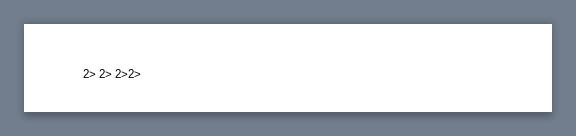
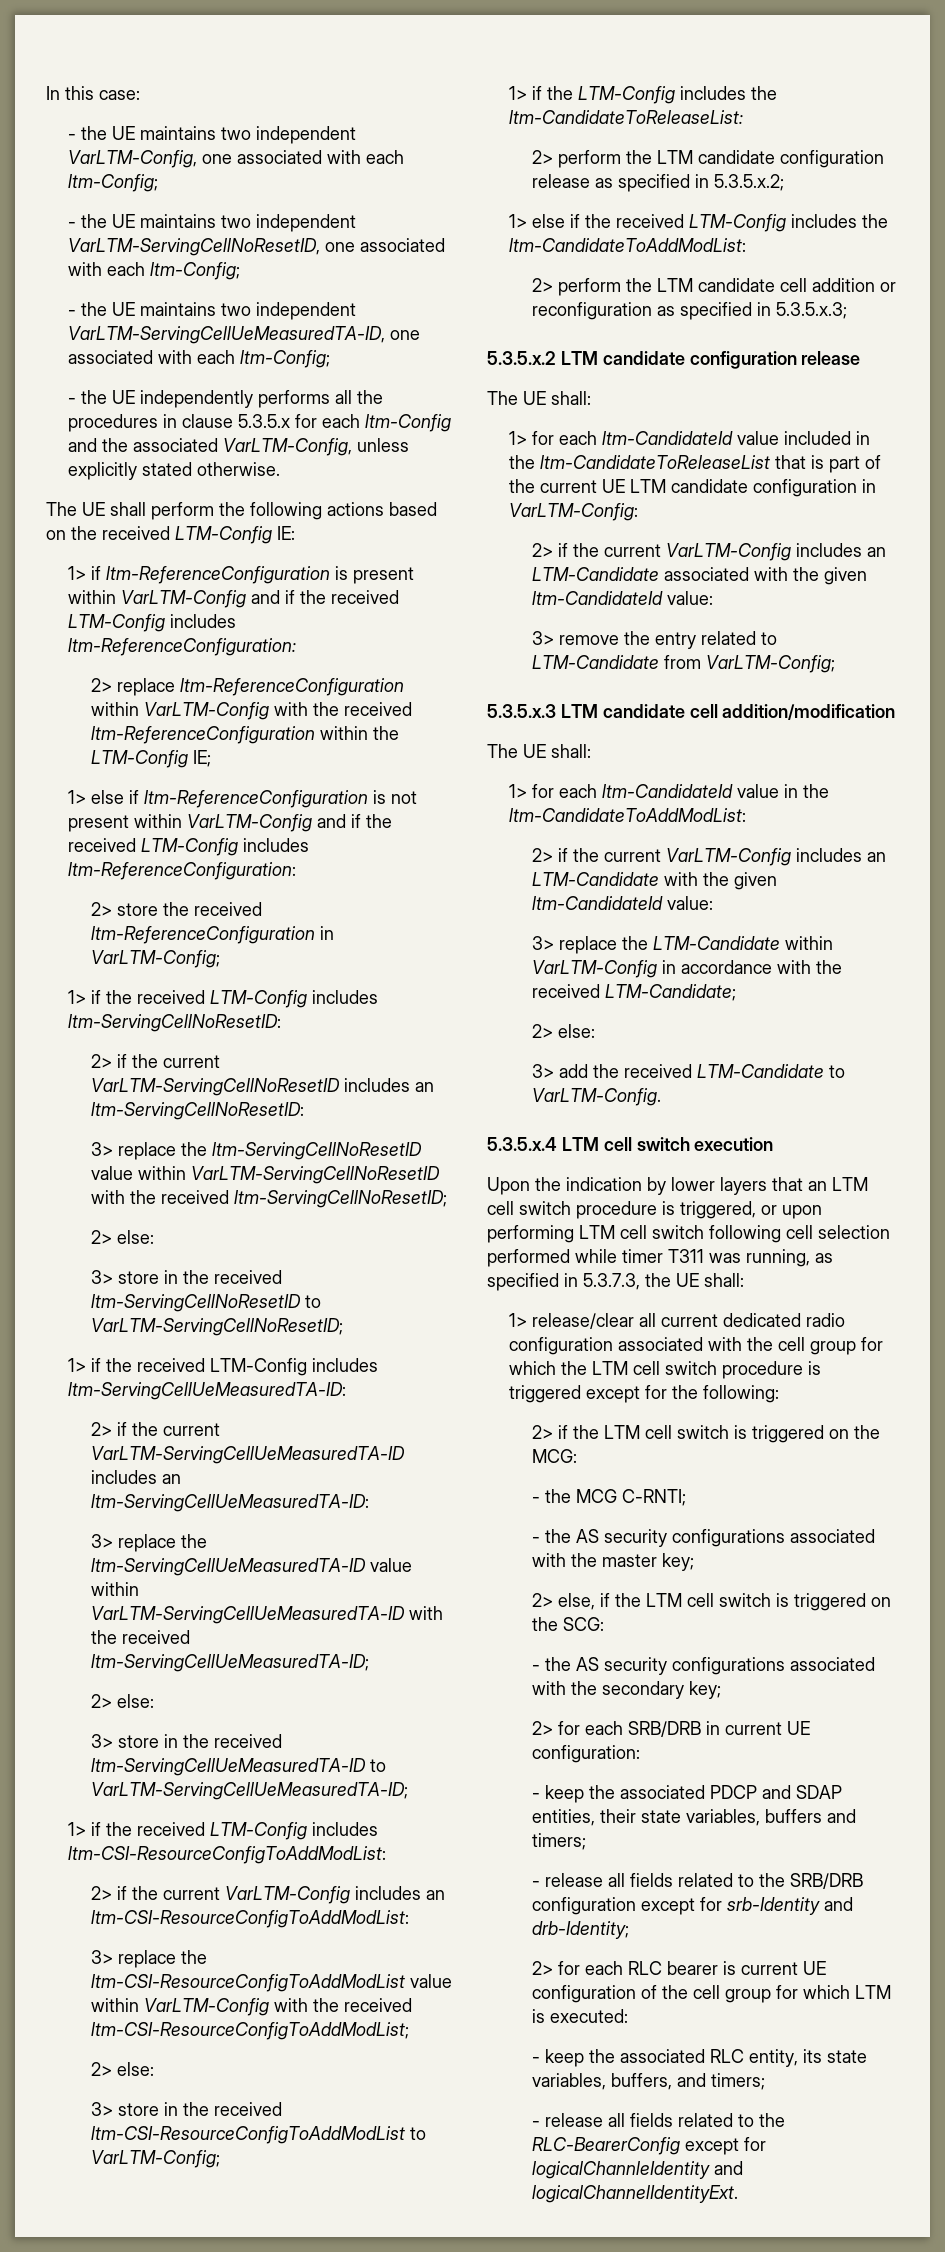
[83,69,142,78] 2> 2> 2>2> -> [46,86,140,100] [68,126,357,144] [68,150,405,168] [68,174,159,192] [68,214,357,232] [68,238,446,256] [68,262,241,280] [68,302,357,320] [68,326,421,344] [68,350,331,368] [68,390,384,408] [68,414,452,432] [68,438,410,456] [68,462,281,480] [46,502,437,520] [46,526,295,544] [68,566,415,584] [68,590,400,608] [68,614,237,632] [68,638,297,656] [90,678,404,696] [90,702,412,720] [90,726,399,744] [90,750,211,768] [68,790,418,808] [68,814,393,832] [68,838,310,856] [68,862,297,880] [90,902,262,916] [90,926,334,944] [90,950,220,968] [68,990,379,1008] [68,1014,282,1032] [90,1054,220,1068] [90,1078,434,1096] [90,1102,304,1120] [90,1142,422,1160] [90,1166,440,1184] [90,1190,447,1208] [90,1230,154,1244] [90,1270,282,1284] [90,1294,321,1312] [90,1318,343,1336] [68,1358,379,1376] [68,1382,347,1400] [90,1422,220,1436] [90,1446,405,1464] [90,1470,181,1484] [90,1494,369,1512] [90,1534,207,1552] [90,1558,412,1576] [90,1582,139,1596] [90,1606,443,1624] [90,1630,190,1644] [90,1654,369,1672] [90,1694,154,1708] [90,1734,282,1748] [90,1758,386,1776] [90,1782,408,1800] [68,1822,379,1840] [68,1846,387,1864] [90,1886,445,1904] [90,1910,409,1928] [90,1950,207,1968] [90,1974,452,1992] [90,1998,412,2016] [90,2022,409,2040] [90,2062,154,2076] [90,2102,282,2116] [90,2126,426,2144] [90,2150,220,2168] [509,86,778,104] [509,110,744,124] [531,150,884,168] [531,174,784,192] [509,214,889,232] [509,238,747,252] [531,278,896,296] [531,302,847,320] [487,351,861,369] [487,391,591,405] [509,431,871,445] [509,455,882,473] [509,479,877,497] [509,503,639,521] [531,543,886,561] [531,567,867,585] [531,591,713,605] [531,631,777,649] [531,655,835,673] [487,704,896,720] [487,744,591,758] [509,784,830,798] [509,808,747,822] [531,848,886,866] [531,872,777,890] [531,896,713,910] [531,936,833,954] [531,960,842,978] [531,984,736,1001] [531,1024,595,1038] [531,1064,845,1078] [531,1088,661,1106] [487,1137,774,1151] [487,1177,868,1195] [487,1201,822,1219] [487,1225,890,1243] [487,1249,833,1267] [487,1273,744,1291] [509,1313,846,1329] [509,1337,884,1355] [509,1361,822,1379] [509,1385,780,1403] [531,1425,880,1443] [531,1449,577,1463] [531,1489,686,1506] [531,1529,875,1547] [531,1553,694,1571] [531,1593,891,1611] [531,1617,604,1631] [531,1657,875,1675] [531,1681,721,1699] [531,1721,810,1737] [531,1745,640,1763] [531,1785,842,1803] [531,1809,856,1826] [531,1833,586,1850] [531,1873,863,1889] [531,1897,853,1915] [531,1921,629,1939] [531,1961,826,1975] [531,1985,891,2003] [531,2009,628,2023] [531,2049,867,2067] [531,2073,765,2090] [531,2113,785,2127] [531,2137,766,2155] [531,2161,743,2179] [531,2185,738,2203] In this case: // - the UE maintains two independent VarLTM-Config, one associated with each ltm-Config; // - the UE maintains two independent VarLTM-ServingCellNoResetID, one associated with each ltm-Config; // - the UE maintains two independent VarLTM-ServingCellUeMeasuredTA-ID, one associated with each ltm-Config; // - the UE independently performs all the procedures in clause 5.3.5.x for each ltm-Config and the associated VarLTM-Config, unless explicitly stated otherwise. // The UE shall perform the following actions based on the received LTM-Config IE: // 1> if ltm-ReferenceConfiguration is present within VarLTM-Config and if the received LTM-Config includes ltm-ReferenceConfiguration: // 2> replace ltm-ReferenceConfiguration within VarLTM-Config with the received ltm-ReferenceConfiguration within the LTM-Config IE; // 1> else if ltm-ReferenceConfiguration is not present within VarLTM-Config and if the received LTM-Config includes ltm-ReferenceConfiguration: // 2> store the received ltm-ReferenceConfiguration in VarLTM-Config; // 1> if the received LTM-Config includes ltm-ServingCellNoResetID: // 2> if the current VarLTM-ServingCellNoResetID includes an ltm-ServingCellNoResetID: // 3> replace the ltm-ServingCellNoResetID value within VarLTM-ServingCellNoResetID with the received ltm-ServingCellNoResetID; // 2> else: // 3> store in the received ltm-ServingCellNoResetID to VarLTM-ServingCellNoResetID; // 1> if the received LTM-Config includes ltm-ServingCellUeMeasuredTA-ID: // 2> if the current VarLTM-ServingCellUeMeasuredTA-ID includes an ltm-ServingCellUeMeasuredTA-ID: // 3> replace the ltm-ServingCellUeMeasuredTA-ID value within VarLTM-ServingCellUeMeasuredTA-ID with the received ltm-ServingCellUeMeasuredTA-ID; // 2> else: // 3> store in the received ltm-ServingCellUeMeasuredTA-ID to VarLTM-ServingCellUeMeasuredTA-ID; // 1> if the received LTM-Config includes ltm-CSI-ResourceConfigToAddModList: // 2> if the current VarLTM-Config includes an ltm-CSI-ResourceConfigToAddModList: // 3> replace the ltm-CSI-ResourceConfigToAddModList value within VarLTM-Config with the received ltm-CSI-ResourceConfigToAddModList; // 2> else: // 3> store in the received ltm-CSI-ResourceConfigToAddModList to VarLTM-Config; // 1> if the LTM-Config includes the ltm-CandidateToReleaseList: // 2> perform the LTM candidate configuration release as specified in 5.3.5.x.2; // 1> else if the received LTM-Config includes the ltm-CandidateToAddModList: // 2> perform the LTM candidate cell addition or reconfiguration as specified in 5.3.5.x.3; // 5.3.5.x.2 LTM candidate configuration release // The UE shall: // 1> for each ltm-CandidateId value included in the ltm-CandidateToReleaseList that is part of the current UE LTM candidate configuration in VarLTM-Config: // 2> if the current VarLTM-Config includes an LTM-Candidate associated with the given ltm-CandidateId value: // 3> remove the entry related to LTM-Candidate from VarLTM-Config; // 5.3.5.x.3 LTM candidate cell addition/modification // The UE shall: // 1> for each ltm-CandidateId value in the ltm-CandidateToAddModList: // 2> if the current VarLTM-Config includes an LTM-Candidate with the given ltm-CandidateId value: // 3> replace the LTM-Candidate within VarLTM-Config in accordance with the received LTM-Candidate; // 2> else: // 3> add the received LTM-Candidate to VarLTM-Config. // 5.3.5.x.4 LTM cell switch execution // Upon the indication by lower layers that an LTM cell switch procedure is triggered, or upon performing LTM cell switch following cell selection performed while timer T311 was running, as specified in 5.3.7.3, the UE shall: // 1> release/clear all current dedicated radio configuration associated with the cell group for which the LTM cell switch procedure is triggered except for the following: // 2> if the LTM cell switch is triggered on the MCG: // - the MCG C-RNTI; // - the AS security configurations associated with the master key; // 2> else, if the LTM cell switch is triggered on the SCG: // - the AS security configurations associated with the secondary key; // 2> for each SRB/DRB in current UE configuration: // - keep the associated PDCP and SDAP entities, their state variables, buffers and timers; // - release all fields related to the SRB/DRB configuration except for srb-Identity and drb-Identity; // 2> for each RLC bearer is current UE configuration of the cell group for which LTM is executed: // - keep the associated RLC entity, its state variables, buffers, and timers; // - release all fields related to the RLC-BearerConfig except for logicalChannleIdentity and logicalChannelIdentityExt.

